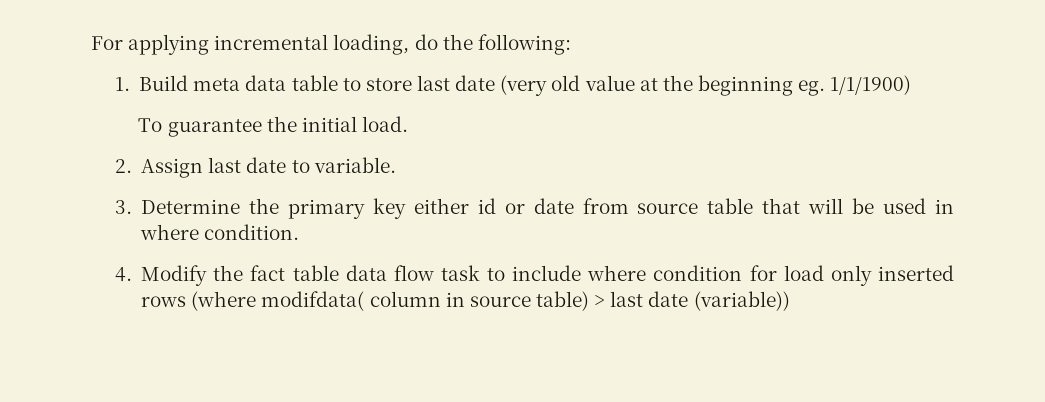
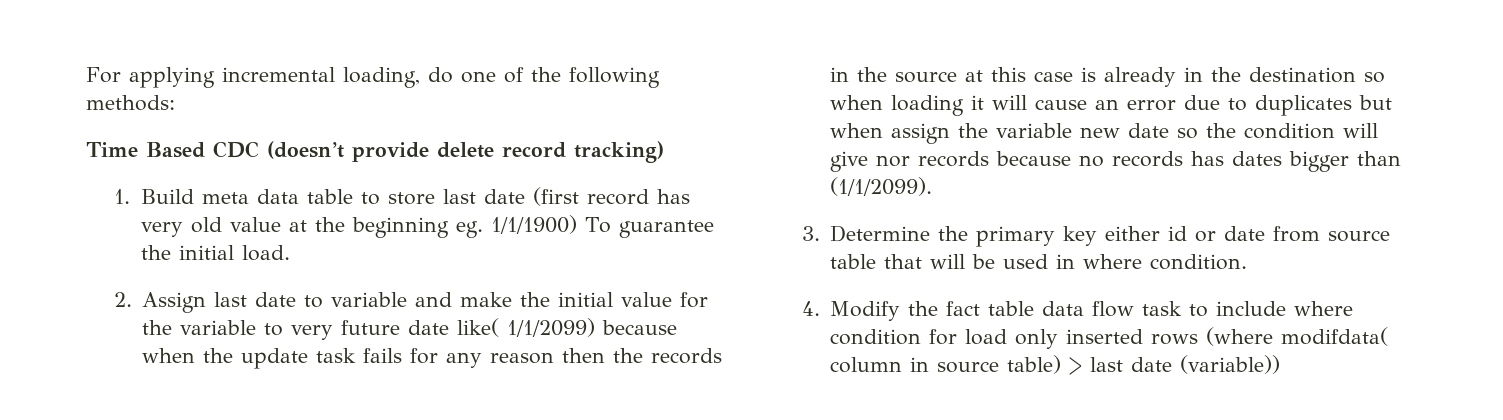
[442,34,571,55] the following: -> [461,67,660,88] [86,95,175,111] [86,141,664,163] one of the following methods: // Time Based CDC (doesn’t provide delete record tracking)
[500,75,548,96] (very -> [533,187,691,206] [141,222,184,237] (first record has very
(912, 85) // -> (578, 224) none
[313,157,396,173] variable. -> [331,292,709,308] [142,318,678,340] [142,348,723,369] [830,67,1386,87] [830,95,1393,116] [830,123,1379,144] [830,151,1402,172] [830,177,933,196] variable and make the initial value for the variable to very future date like( 1/1/2099) because when the update task fails for any reason then the records in the source at this case is already in the destination so when loading it will cause an error due to duplicates but when assign the variable new date so the condition will give nor records because no records has dates bigger than (1/1/2099).

